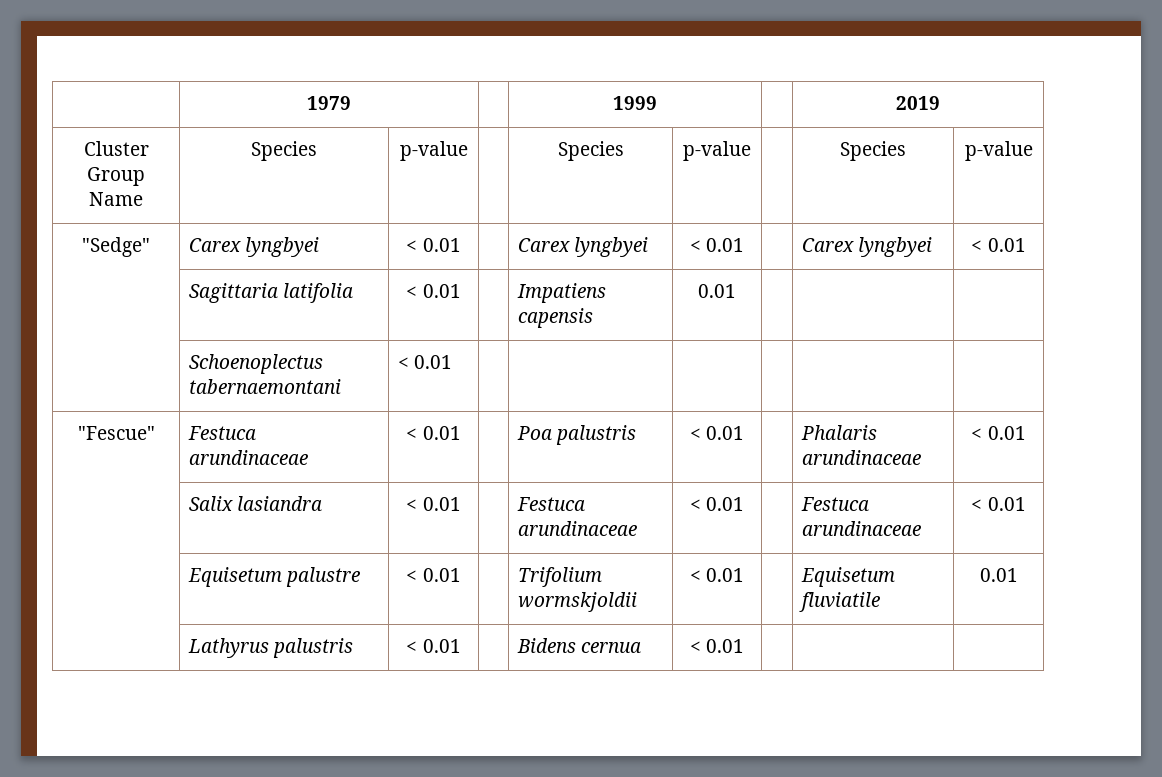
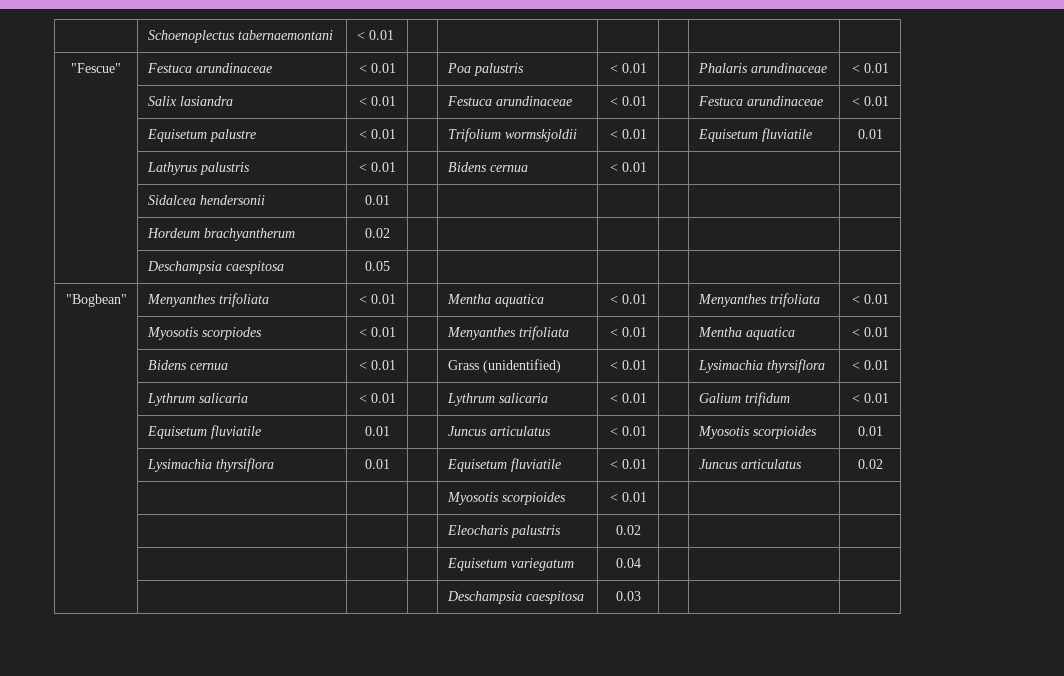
[307,96,351,110] [613,96,657,110] [896,96,940,110] [83,141,149,156] [87,167,145,186] [89,192,143,206] [251,141,317,161] [399,141,468,161] [557,141,624,161] [683,141,751,161] [840,141,906,161] [964,141,1033,161] [82,237,150,257] [189,237,320,257] [406,238,461,252] [518,237,649,257] [689,238,745,252] [802,237,933,257] [971,238,1026,252] [189,283,354,303] [406,284,461,298] [517,283,607,303] [518,308,594,328] [698,284,736,298] | 1979 | | 1999 | | 2019 // Cluster Group Name | Species | p-value | | Species | p-value | | Species | p-value // "Sedge" | Carex lyngbyei | < 0.01 | | Carex lyngbyei | < 0.01 | | Carex lyngbyei | < 0.01 // | Sagittaria latifolia | < 0.01 | | Impatiens capensis | 0.01 | | | // -> (147, 36) none
(745, 646) none -> [147,195,265,205] [364,195,390,205] [146,228,295,241] [364,228,390,238] [146,261,284,274] [364,261,390,271] [65,294,127,307] [146,293,269,307] [358,294,396,304] [446,294,544,307] [609,294,647,304] [697,293,820,307] [851,294,889,304] [146,327,262,340] [358,327,396,337] [446,326,569,340] [609,327,647,337] [697,327,795,340] [851,327,889,337] [147,360,228,370] [358,360,396,370] [447,359,561,373] [609,360,647,370] [697,359,825,373] [851,360,889,370] [146,393,248,406] [358,393,396,403] [446,393,548,406] [609,393,647,403] [698,392,790,406] [851,393,889,403] [146,425,261,439] [364,426,390,436] [447,426,551,436] [609,426,647,436] [697,426,817,439] [857,426,883,436] [146,458,274,472] [364,459,390,469] [446,458,561,472] [609,459,647,469] [698,459,802,469] [857,459,883,469] [446,492,566,505] [609,492,647,502] [446,525,561,538] [615,525,641,535] [446,558,574,571] [615,558,641,568] [446,591,584,604] [615,591,641,601] // | Sidalcea hendersonii | 0.01 | | | | | | // | Hordeum brachyantherum | 0.02 | | | | | | // | Deschampsia caespitosa | 0.05 | | | | | | // "Bogbean" | Menyanthes trifoliata | < 0.01 | | Mentha aquatica | < 0.01 | | Menyanthes trifoliata | < 0.01 // | Myosotis scorpiodes | < 0.01 | | Menyanthes trifoliata | < 0.01 | | Mentha aquatica | < 0.01 // | Bidens cernua | < 0.01 | | Grass (unidentified) | < 0.01 | | Lysimachia thyrsiflora | < 0.01 // | Lythrum salicaria | < 0.01 | | Lythrum salicaria | < 0.01 | | Galium trifidum | < 0.01 // | Equisetum fluviatile | 0.01 | | Juncus articulatus | < 0.01 | | Myosotis scorpioides | 0.01 // | Lysimachia thyrsiflora | 0.01 | | Equisetum fluviatile | < 0.01 | | Juncus articulatus | 0.02 // | | | | Myosotis scorpioides | < 0.01 | | | // | | | | Eleocharis palustris | 0.02 | | | // | | | | Equisetum variegatum | 0.04 | | | // | | | | Deschampsia caespitosa | 0.03 | | |

